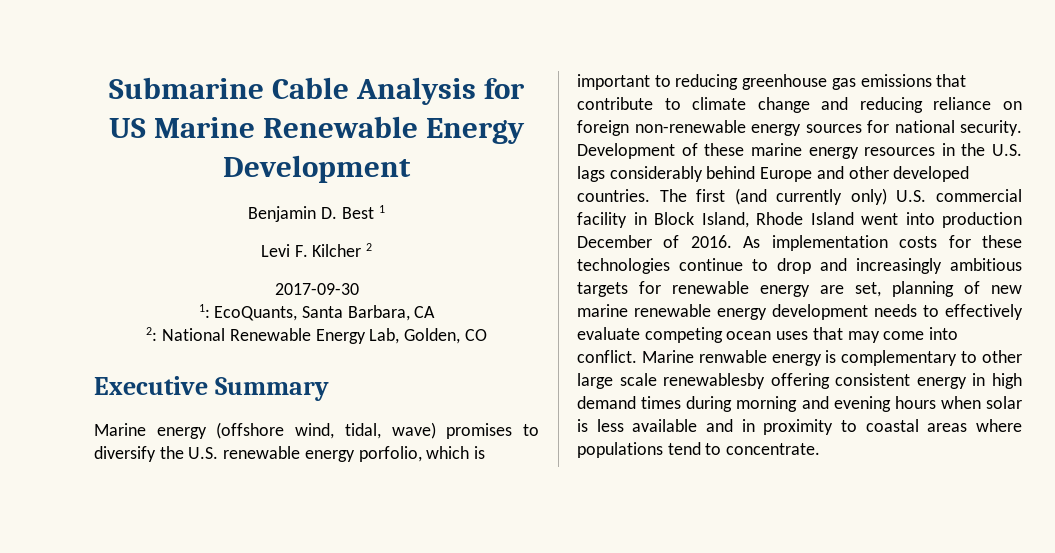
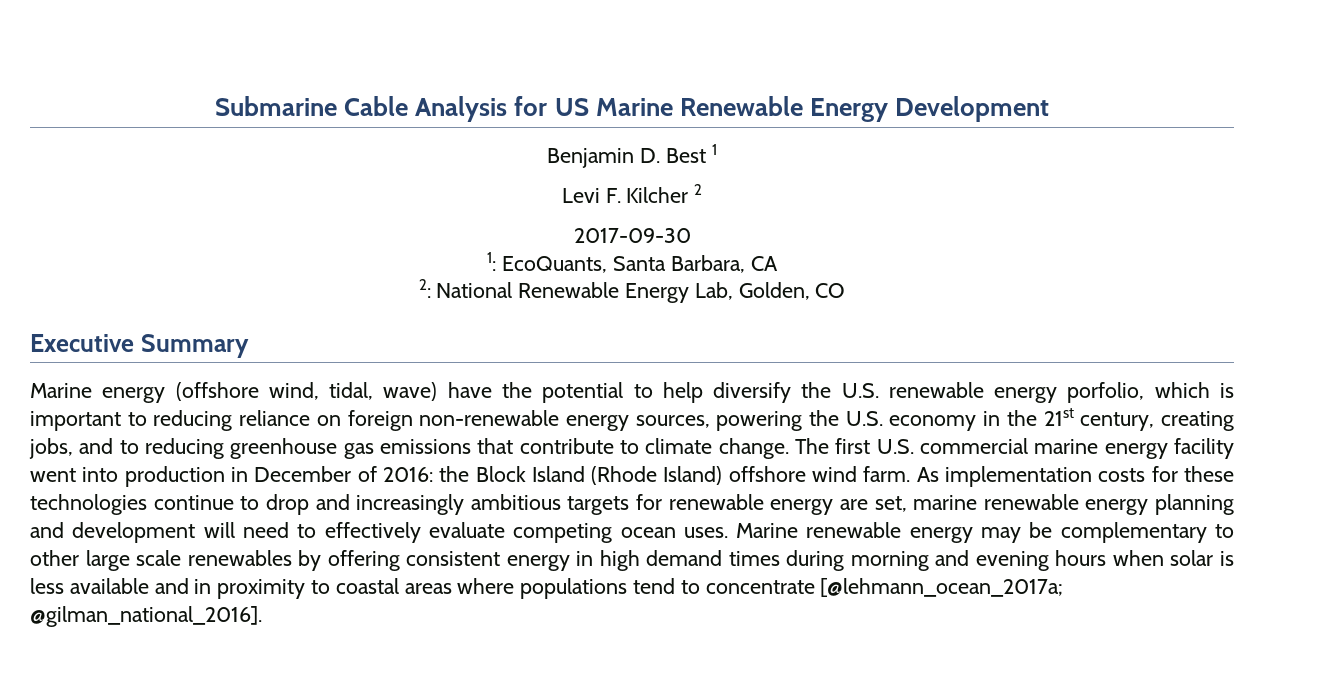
[446,423,539,439] promises to -> [447,382,703,403] have the potential to help
(739, 82) none -> [239,408,1234,431] [29,438,224,459] reliance on foreign non-renewable energy sources, powering the U.S. economy in the 21st century, creating jobs, and to reducing
[757,97,1022,113] [577,120,1022,136] [577,143,1022,159] [577,166,970,182] [577,188,1022,205] [577,212,854,228] change and reducing reliance on foreign non-renewable energy sources for national security. Development of these marine energy resources in the U.S. lags considerably behind Europe and other developed countries. The first (and currently only) U.S. commercial facility in Block Island, Rhode Island -> [718,438,1234,459] change. The first U.S. commercial marine energy facility
(1022, 220) none -> [230,467,248,482] in
[690,235,732,248] 2016. -> [382,466,911,485] 2016: the Block Island (Rhode Island) offshore wind farm.
[892,281,1022,297] [577,304,917,320] planning of new marine renewable energy development needs -> [913,494,1234,515] [30,522,289,543] marine renewable energy planning and development will need
[776,327,959,343] [577,350,837,366] uses that may come into conflict. Marine renwable energy is -> [683,522,1053,543] uses. Marine renewable energy may be
[663,373,766,389] renewablesby -> [187,550,322,571] renewables by
[726,443,821,455] concentrate. -> [705,578,1064,597] [30,606,262,627] concentrate [@lehmann_ocean_2017a; @gilman_national_2016].

